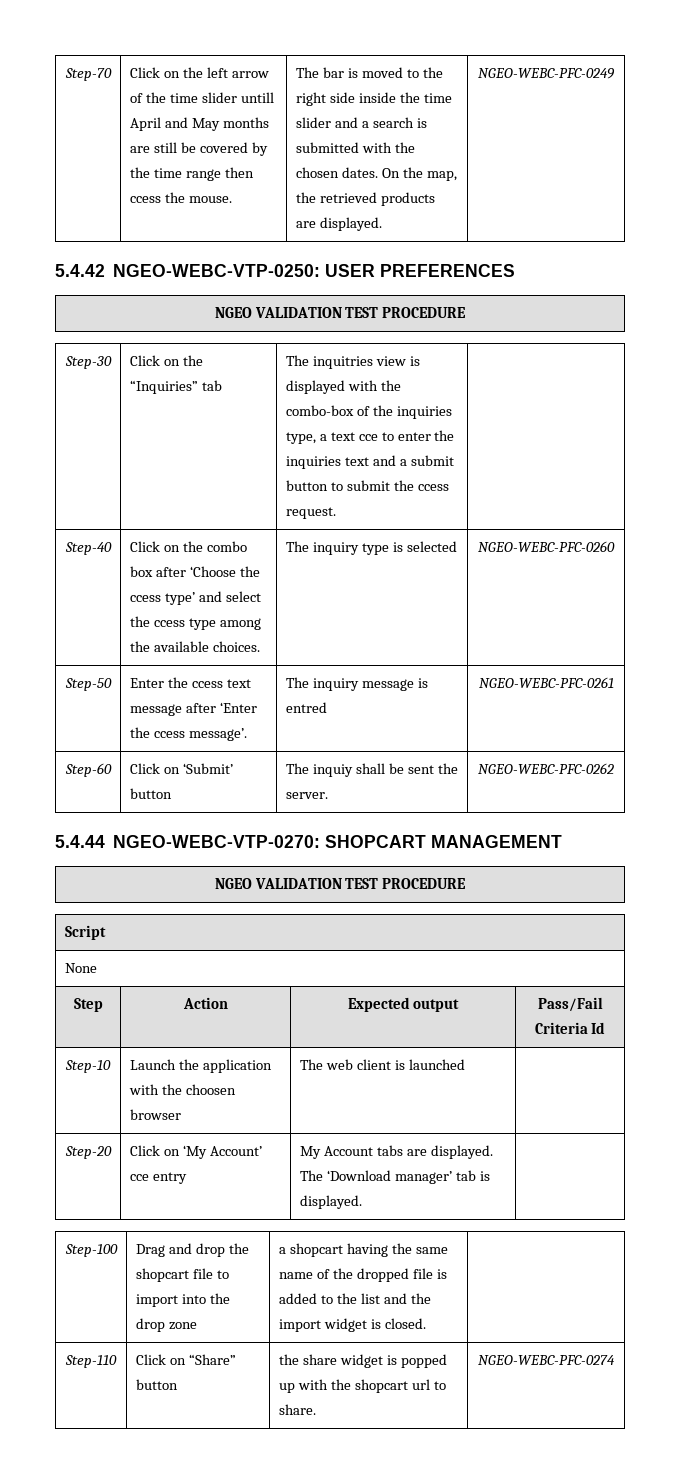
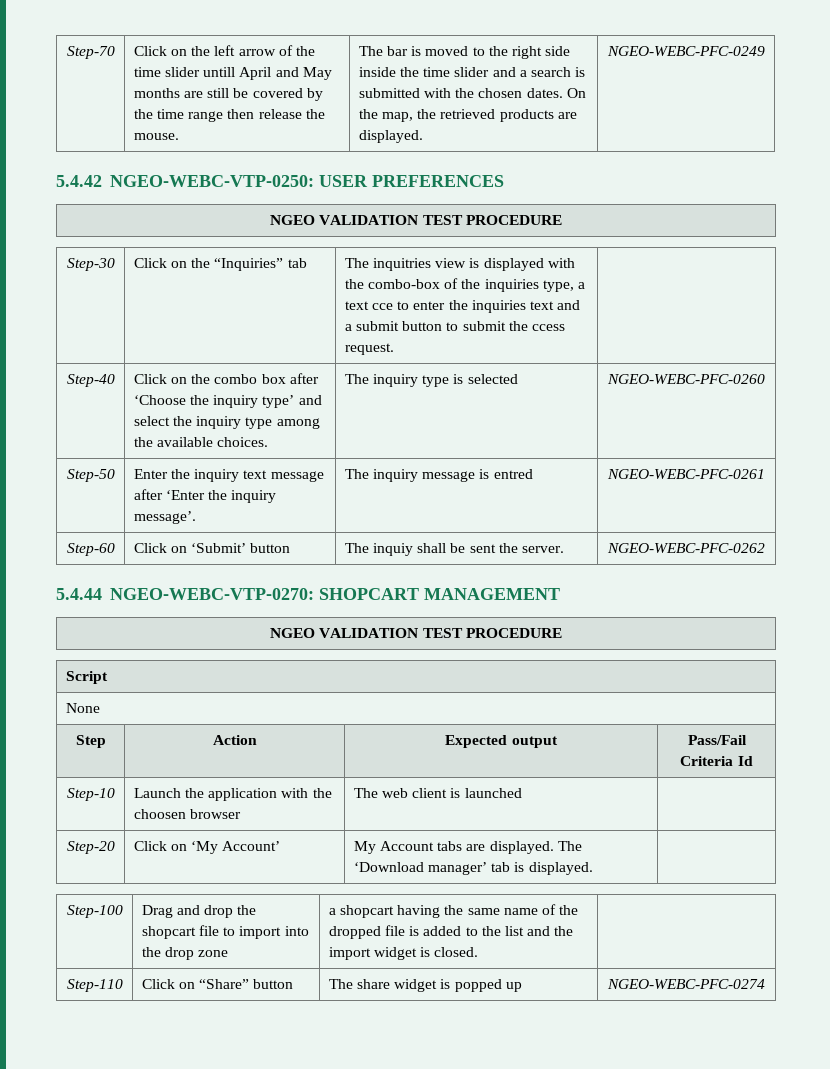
[129,196,161,203] ccess -> [258,109,302,119] release
[129,595,161,602] ccess -> [213,395,259,408] inquiry
[153,620,185,627] ccess -> [196,416,242,429] inquiry
[191,681,223,688] ccess -> [194,469,240,482] inquiry
[153,731,185,738] ccess -> [231,490,277,503] inquiry
[129,1172,187,1184] cce entry -> (281, 846) none
[278,1354,299,1365] the -> [328,979,353,989] The
[297,1379,446,1393] [278,1404,316,1415] with the shopcart url to share. -> (522, 987) none

